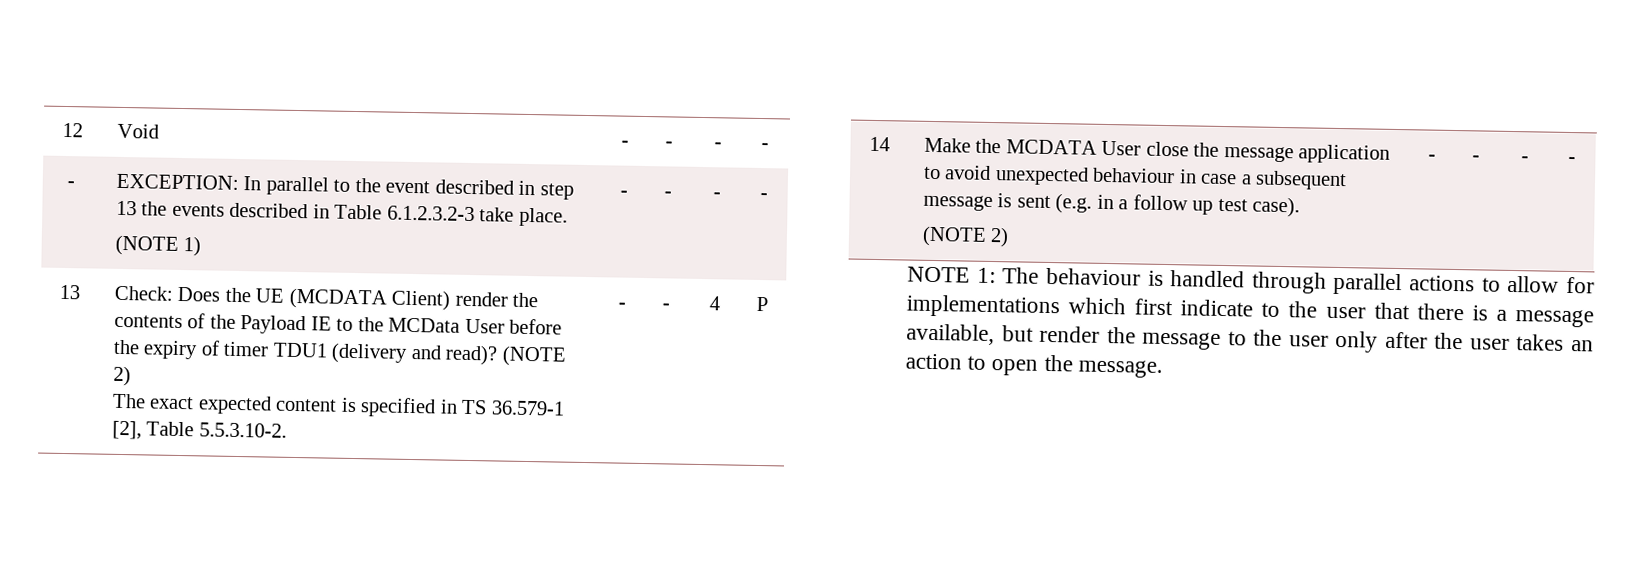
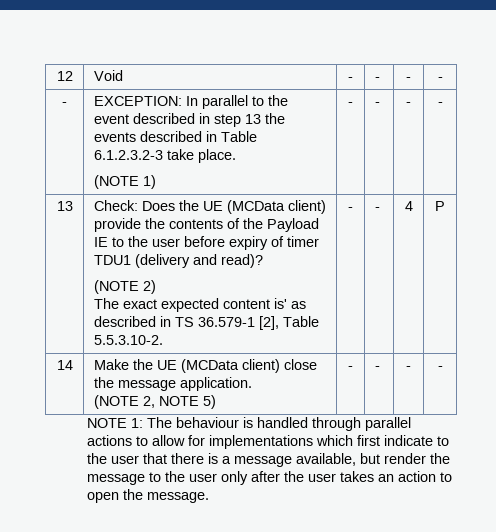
[288,287,508,311] (MCDATA Client) render -> [226,200,326,214] [93,218,141,232] (MCData client) provide
[388,317,563,335] [112,339,140,355] MCData User before the -> [151,236,225,247] user before
(499, 355) none -> (263, 261) //
[340,397,437,418] is specified -> [273,298,306,309] [93,316,156,327] is' as described
[1005,139,1391,164] [922,165,1348,191] [922,193,1301,218] [921,225,1010,248] MCDATA User close the message application to avoid unexpected behaviour in case a subsequent message is sent (e.g. in a follow up test case). // (NOTE 2) -> [156,359,317,373] [93,377,252,391] [93,395,216,409] UE (MCData client) close the message application. // (NOTE 2, NOTE 5)

